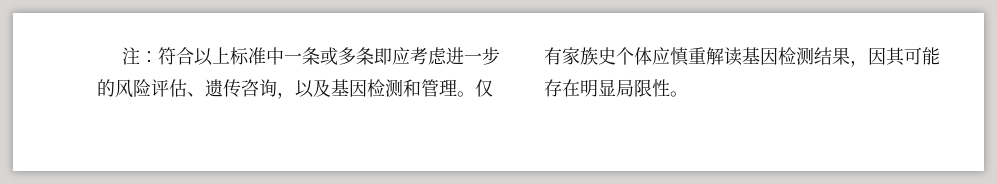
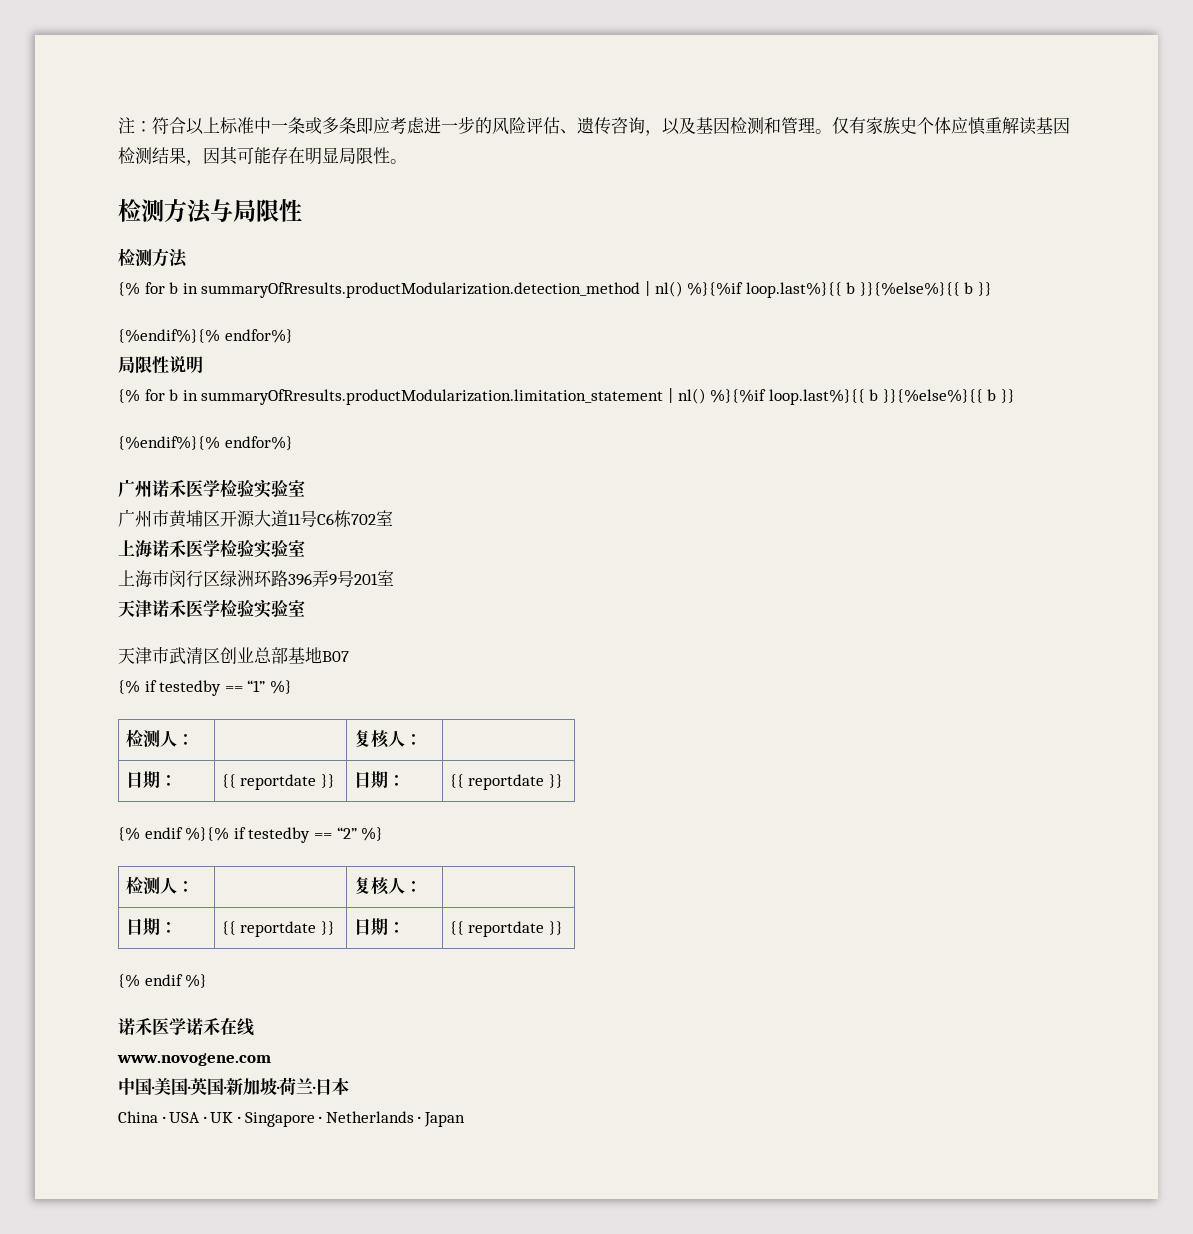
(688, 94) none -> [118,199,302,224] [118,248,188,268] [118,281,993,298] [118,329,293,343] [118,356,203,374] [118,388,1016,405] [118,436,293,450] [118,479,305,498] [118,509,393,528] [118,539,305,558] [118,570,394,588] [118,599,305,618] [118,647,349,665] [118,680,292,696] [125,729,194,747] [353,729,422,748] [125,771,177,788] [221,774,335,790] [353,771,405,788] [449,774,563,790] [118,827,384,843] [125,876,194,894] [353,876,422,895] [125,918,177,935] [221,921,335,937] [353,918,405,935] [449,921,563,937] [118,974,208,988] [118,1017,254,1036] [117,1053,271,1066] [118,1077,349,1095] [118,1111,465,1127] // 检测方法与局限性 // 检测方法 // {% for b in summaryOfRresults.productModularization.detection_method | nl() %}{%if loop.last%}{{ b }}{%else%}{{ b }} // {%endif%}{% endfor%} // 局限性说明 // {% for b in summaryOfRresults.productModularization.limitation_statement | nl() %}{%if loop.last%}{{ b }}{%else%}{{ b }} // {%endif%}{% endfor%} // 广州诺禾医学检验实验室 // 广州市黄埔区开源大道11号C6栋702室 // 上海诺禾医学检验实验室 // 上海市闵行区绿洲环路396弄9号201室 // 天津诺禾医学检验实验室 // 天津市武清区创业总部基地B07 // {% if testedby == “1” %} // 检测人： | | 复核人： | // 日期： | {{ reportdate }} | 日期： | {{ reportdate }} // {% endif %}{% if testedby == “2” %} // 检测人： | | 复核人： | // 日期： | {{ reportdate }} | 日期： | {{ reportdate }} // {% endif %} // 诺禾医学诺禾在线 // www.novogene.com // 中国·美国·英国·新加坡·荷兰·日本 // China · USA · UK · Singapore · Netherlands · Japan

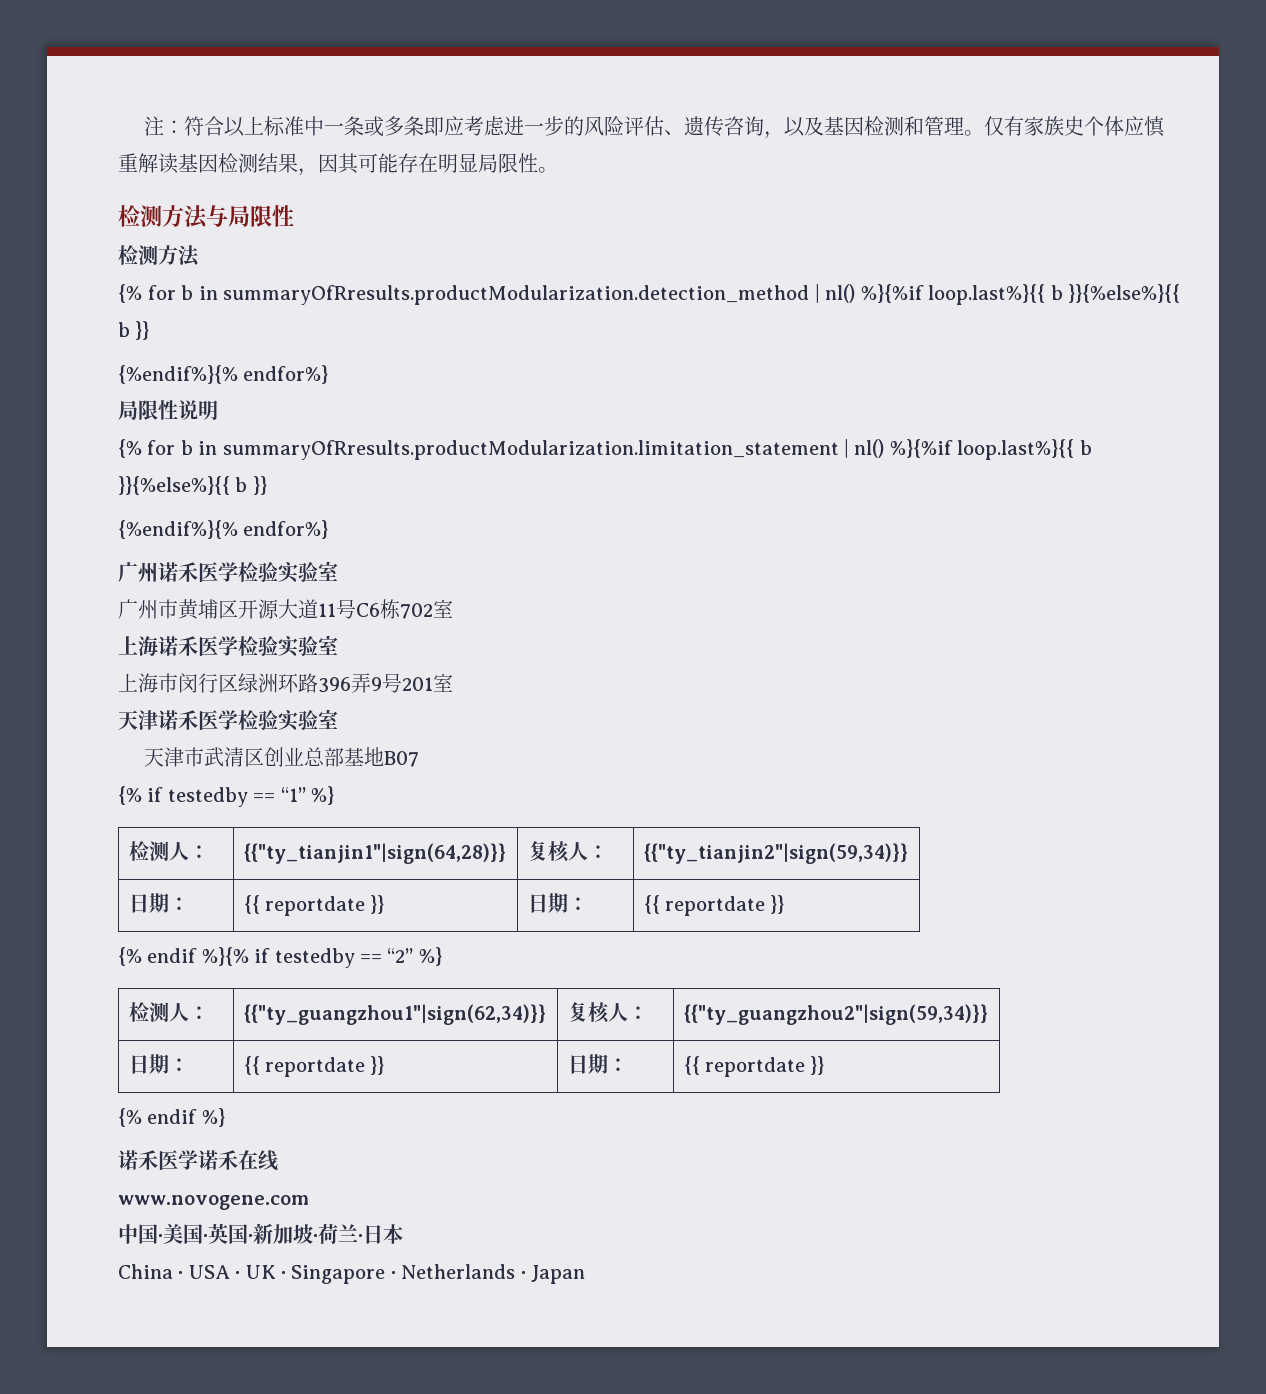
[353,729,422,748] | 复核人： | -> [243,843,506,864] [527,841,608,862] [643,843,908,864] {{"ty_tianjin1"|sign(64,28)}} | 复核人： | {{"ty_tianjin2"|sign(59,34)}}
[353,876,422,895] | 复核人： | -> [243,1004,546,1025] [567,1002,648,1023] [683,1004,988,1025] {{"ty_guangzhou1"|sign(62,34)}} | 复核人： | {{"ty_guangzhou2"|sign(59,34)}}

